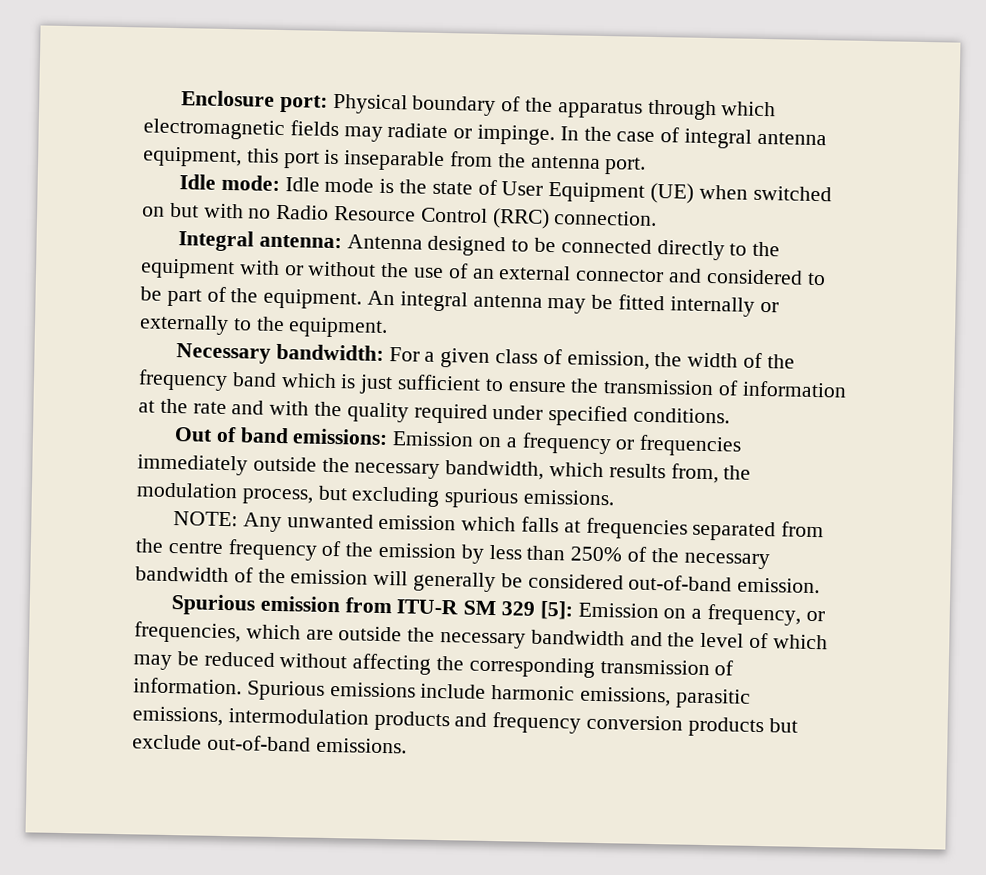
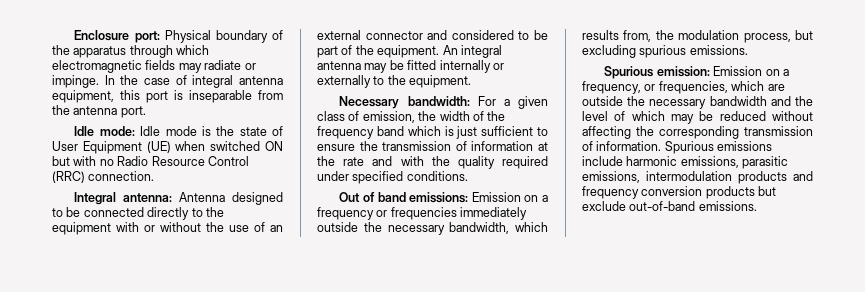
[142,206,165,217] on -> [265,141,283,151] ON
[172,511,825,542] [135,538,770,570] [135,566,821,594] [170,594,573,620] NOTE: Any unwanted emission which falls at frequencies separated from the centre frequency of the emission by less than 250% of the necessary bandwidth of the emission will generally be considered out-of-band emission. // Spurious emission from ITU-R SM 329 [5]: -> [604,66,710,79] Spurious emission:

